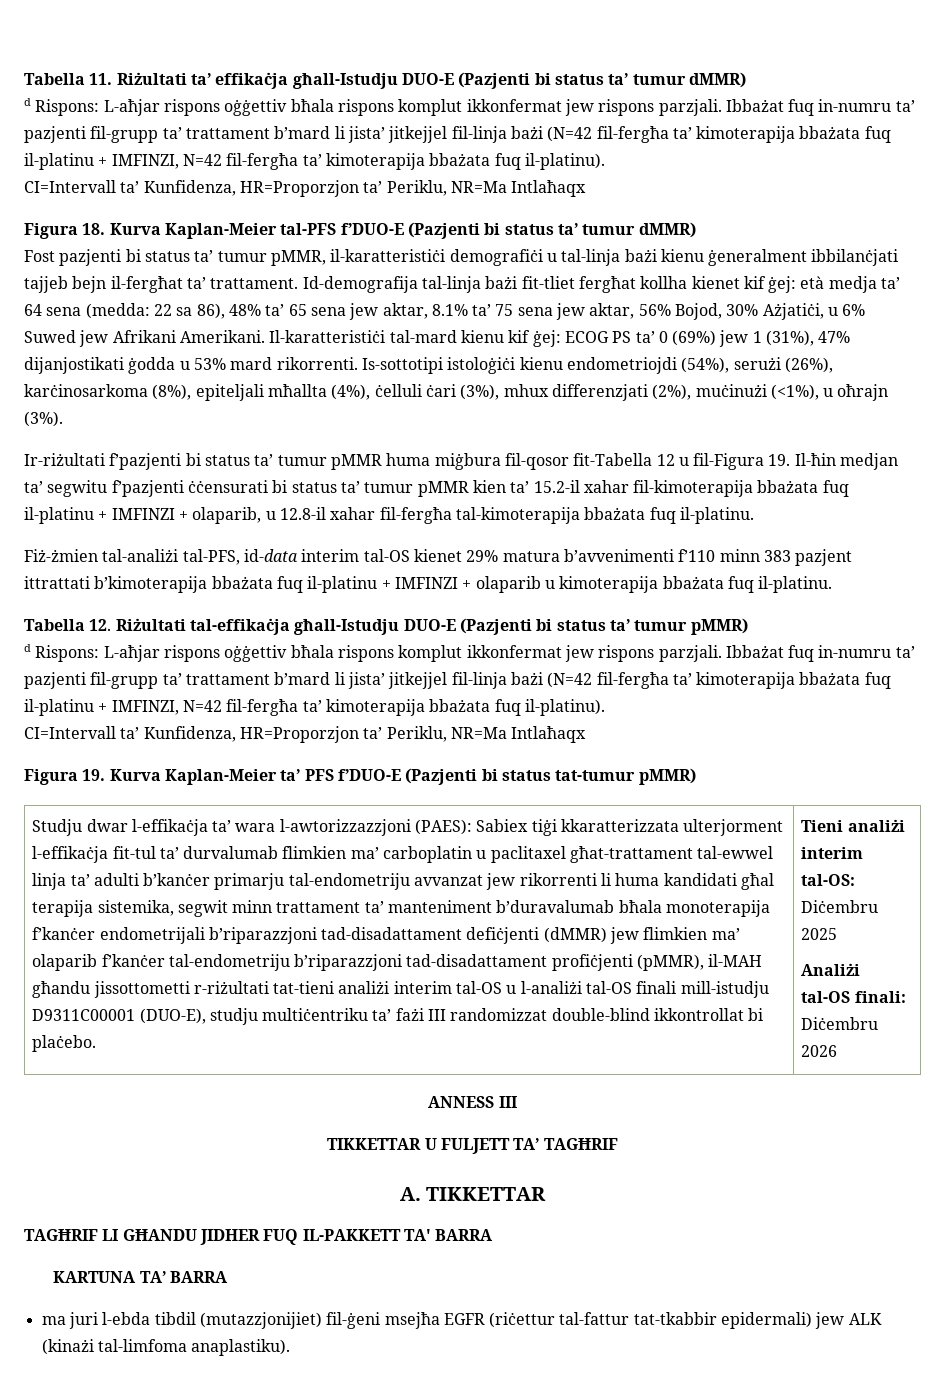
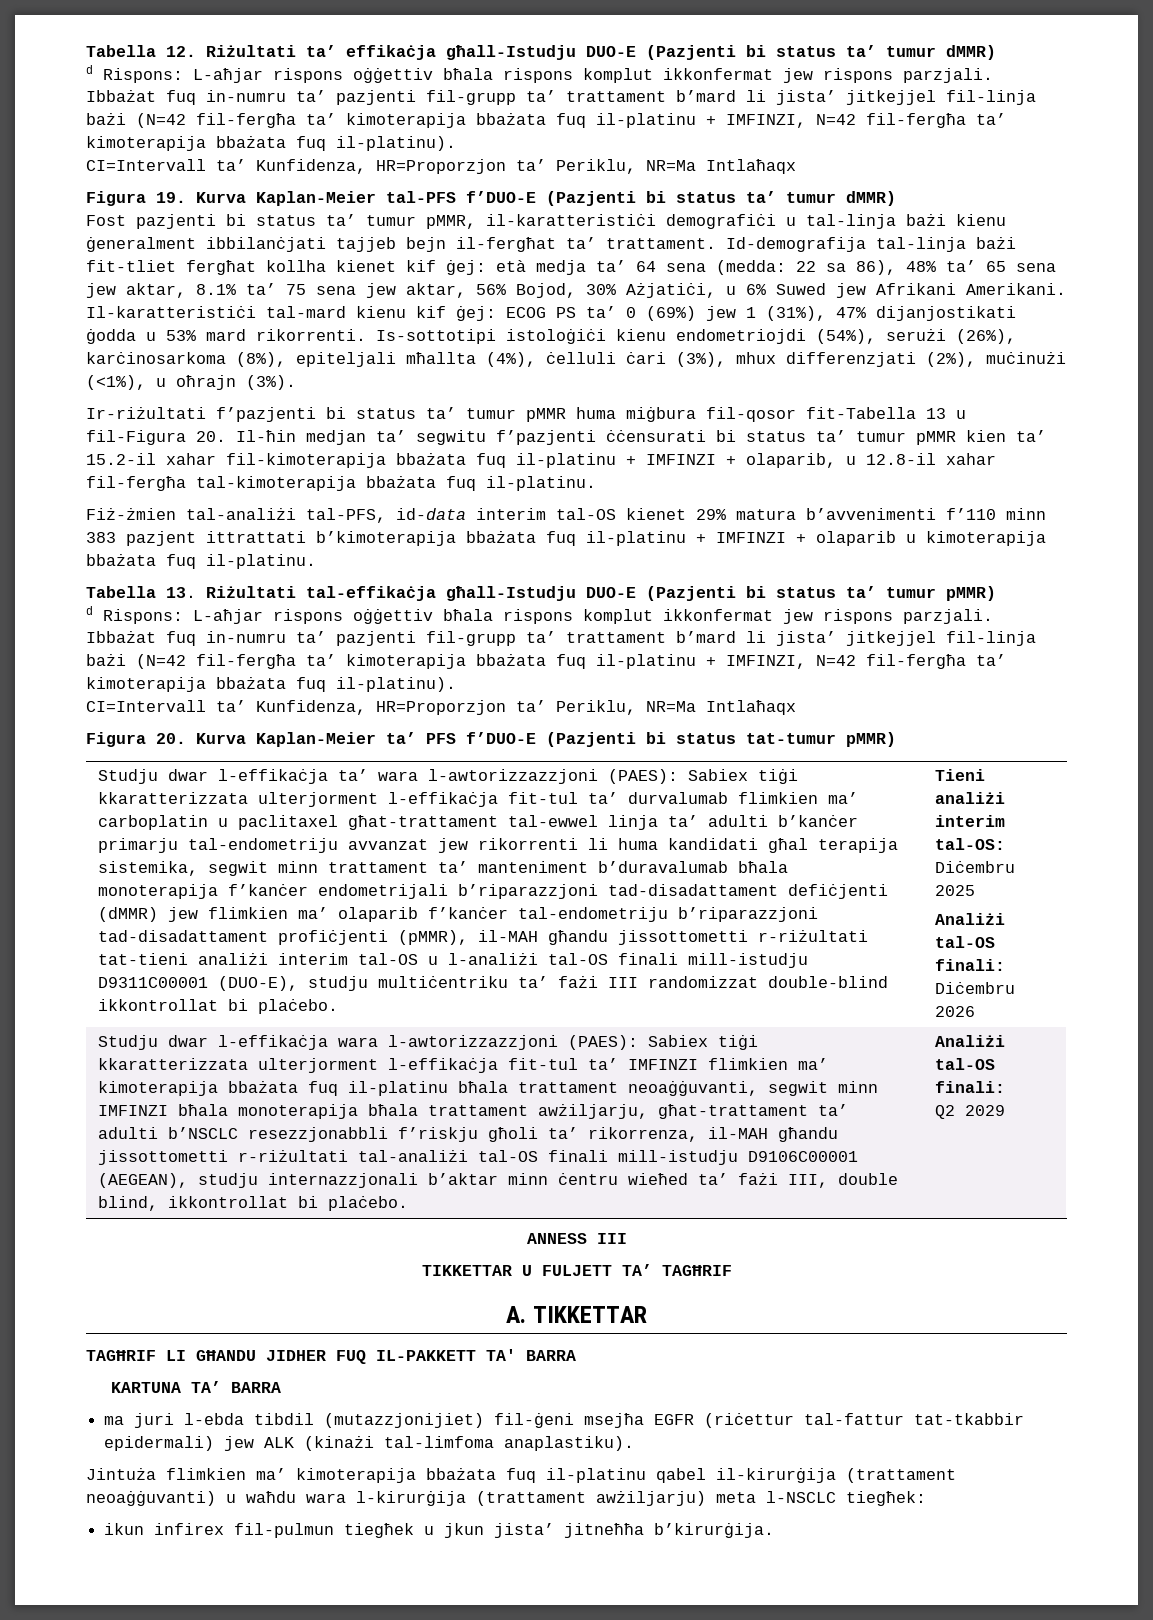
[24,73,113,85] Tabella 11. -> [86,45,196,57] Tabella 12.
[82,223,106,235] 18. -> [156,192,186,203] 19.
[656,454,675,466] 12 -> [926,408,946,419] 13
[768,454,791,466] 19. -> [196,431,226,442] 20.
[89,619,112,631] 12. -> [166,587,196,598] 13.
[82,769,106,781] 19. -> [156,733,186,744] 20.
(838, 1051) none -> [98,1035,759,1050] [98,1058,829,1073] [98,1081,879,1096] [98,1104,849,1119] [98,1127,839,1142] [98,1150,859,1165] [98,1173,899,1188] [98,1196,409,1211] [935,1035,1006,1047] [935,1058,996,1070] [935,1081,1006,1093] [935,1105,1006,1119] // Studju dwar l-effikaċja wara l-awtorizzazzjoni (PAES): Sabiex tiġi kkaratterizzata ulterjorment l-effikaċja fit-tul ta’ IMFINZI flimkien ma’ kimoterapija bbażata fuq il-platinu bħala trattament neoaġġuvanti, segwit minn IMFINZI bħala monoterapija bħala trattament awżiljarju, għat-trattament ta’ adulti b’NSCLC resezzjonabbli f’riskju għoli ta’ rikorrenza, il-MAH għandu jissottometti r-riżultati tal-analiżi tal-OS finali mill-istudju D9106C00001 (AEGEAN), studju internazzjonali b’aktar minn ċentru wieħed ta’ fażi III, double blind, ikkontrollat bi plaċebo. | Analiżi tal-OS finali: // Q2 2029
(291, 1347) none -> [86,1468,956,1483] [86,1491,926,1506] [104,1523,775,1538] // Jintuża flimkien ma’ kimoterapija bbażata fuq il-platinu qabel il-kirurġija (trattament neoaġġuvanti) u waħdu wara l-kirurġija (trattament awżiljarju) meta l-NSCLC tiegħek: // ikun infirex fil-pulmun tiegħek u jkun jista’ jitneħħa b’kirurġija.

